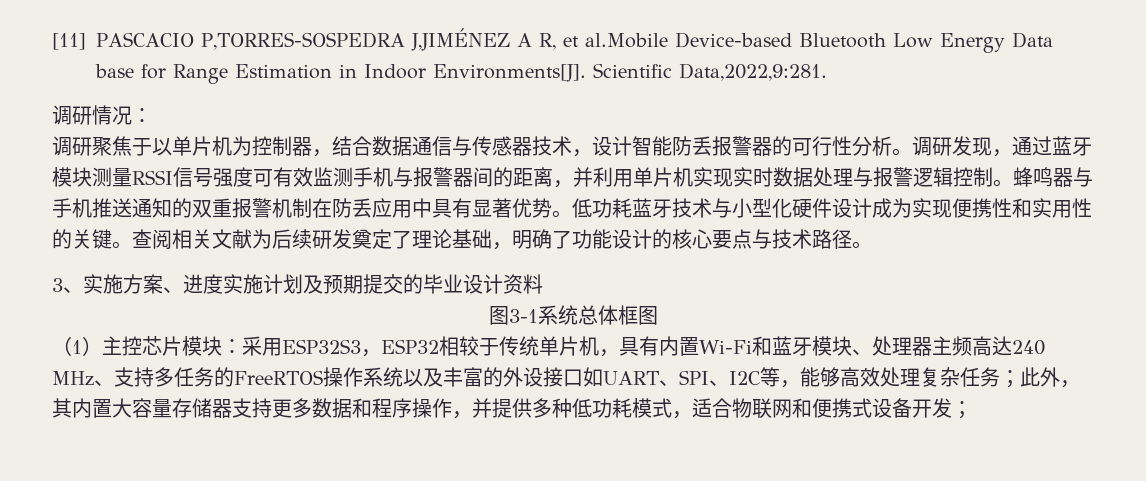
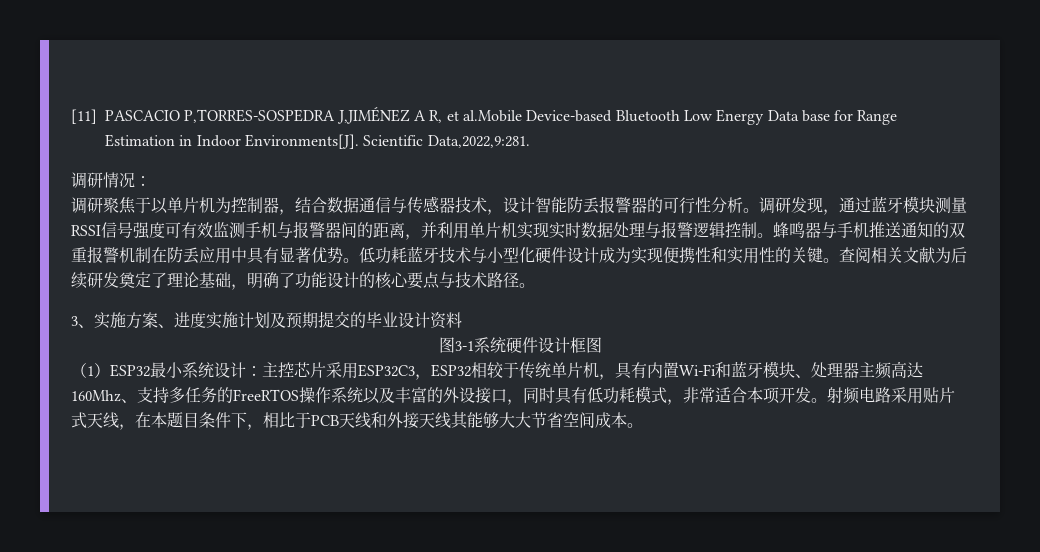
[577,305,618,325] 总体 -> [505,337,570,353] 硬件设计
[102,336,361,356] 主控芯片模块：采用ESP32S3 -> [110,362,415,379] ESP32最小系统设计：主控芯片采用ESP32C3
[1012,340,1045,355] [52,371,94,386] 240 MHz -> [71,390,121,402] 160Mhz
[583,367,1080,388] [52,398,972,419] 如UART、SPI、I2C等，能够高效处理复杂任务；此外，其内置大容量存储器支持更多数据和程序操作，并提供多种低功耗模式，适合物联网和便携式设备开发； -> [507,386,955,405] [71,412,643,430] ，同时具有低功耗模式，非常适合本项开发。射频电路采用贴片式天线，在本题目条件下，相比于PCB天线和外接天线其能够大大节省空间成本。

